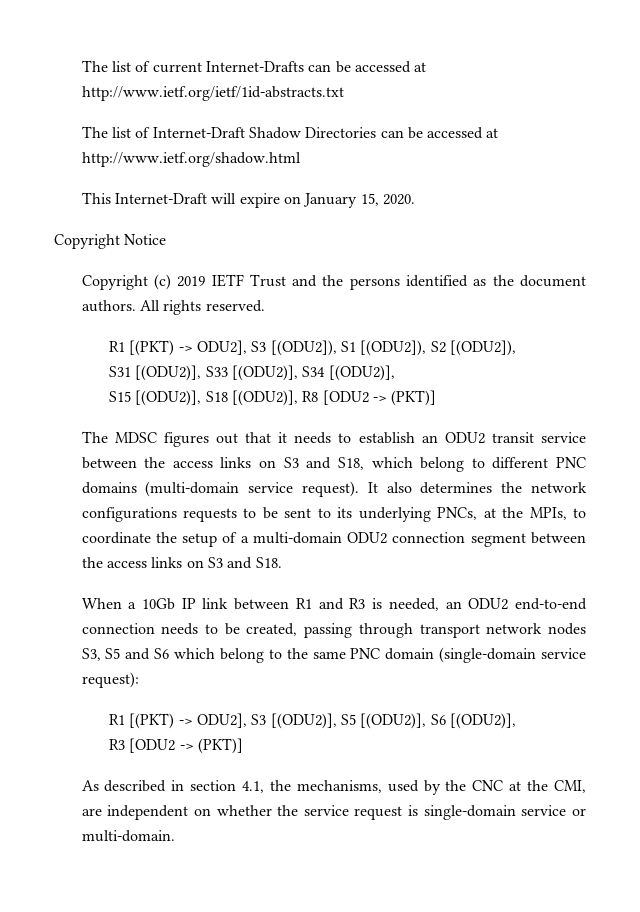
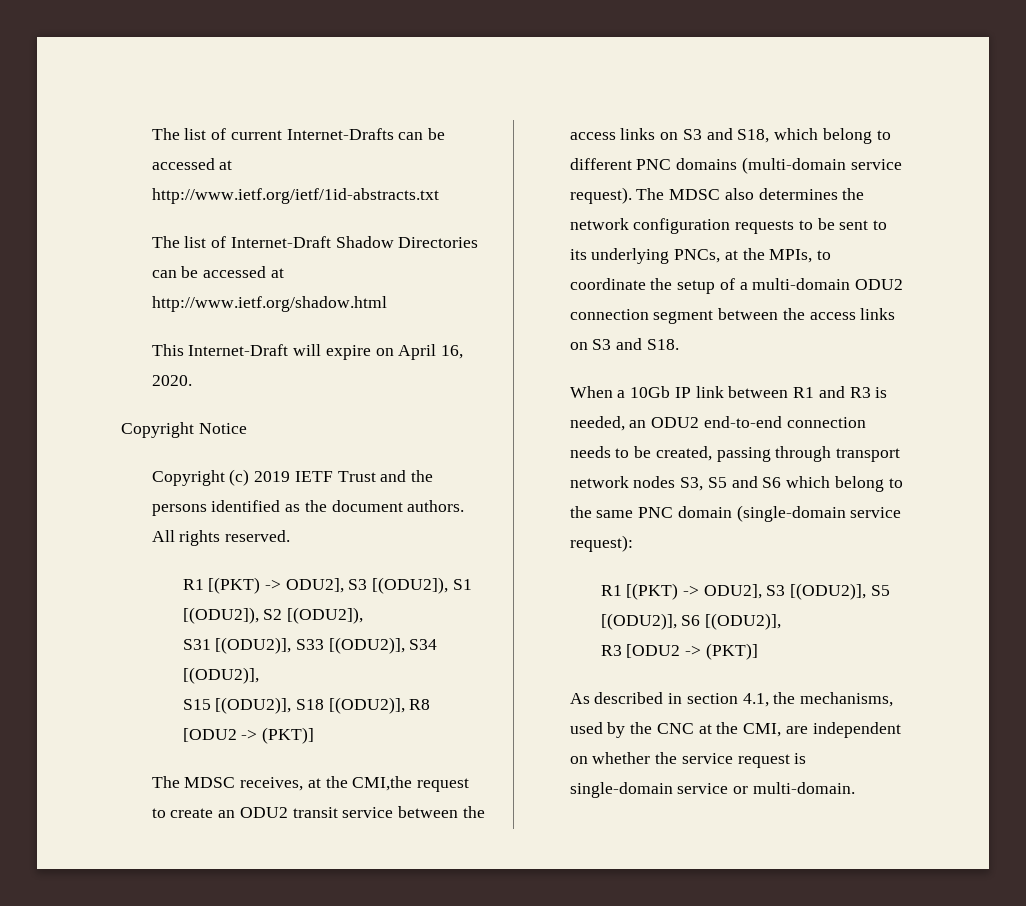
[303,193,379,208] January 15, -> [398,344,464,360] April 16,
[163,432,415,447] figures out that it needs to establish -> [240,776,470,792] [151,808,214,818] receives, at the CMI,the request to create
[367,482,378,493] It -> [636,188,721,200] The MDSC
[81,507,177,522] configurations -> [633,218,731,234] configuration

